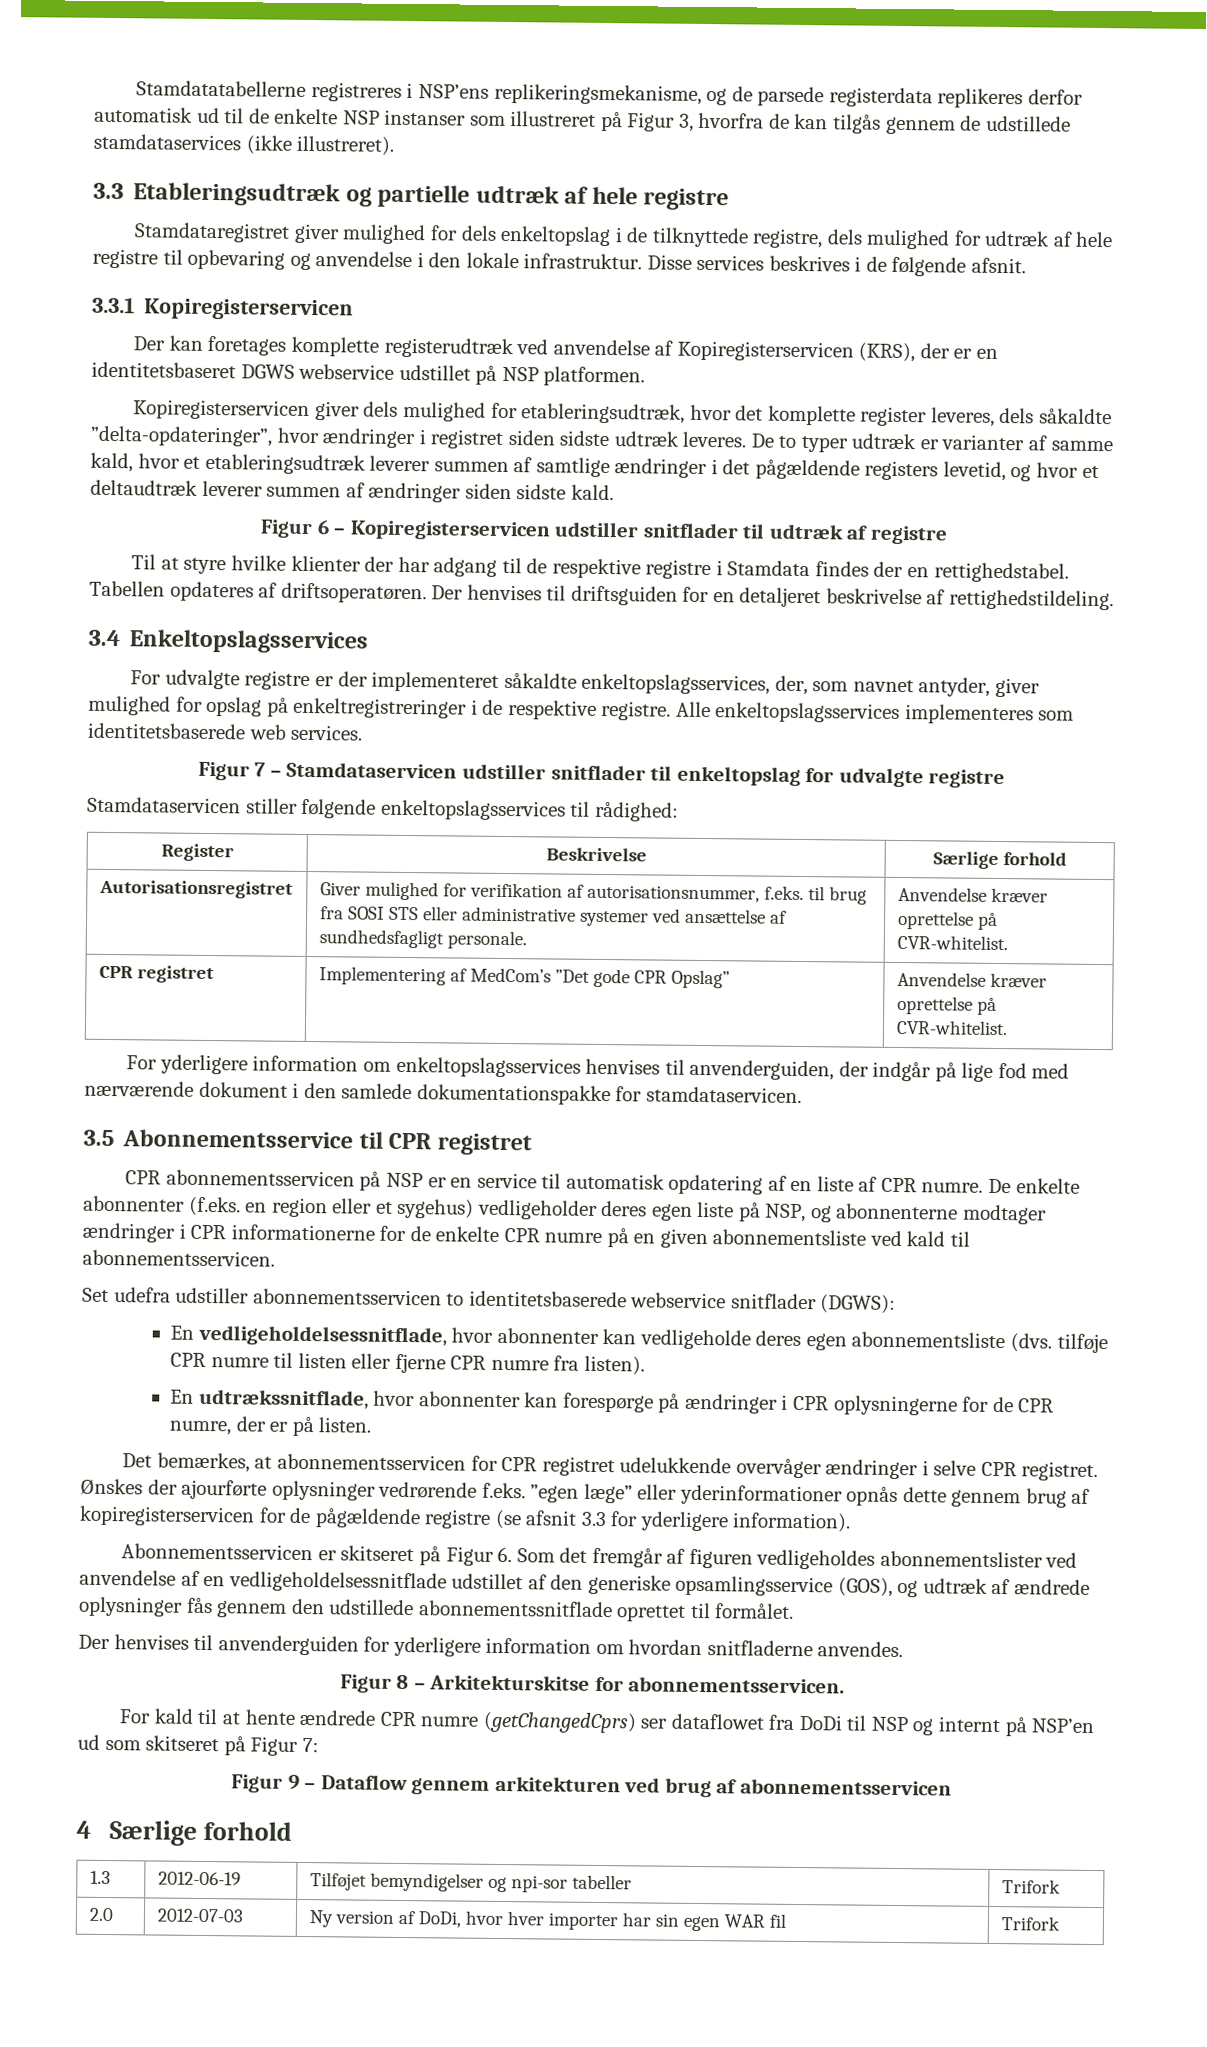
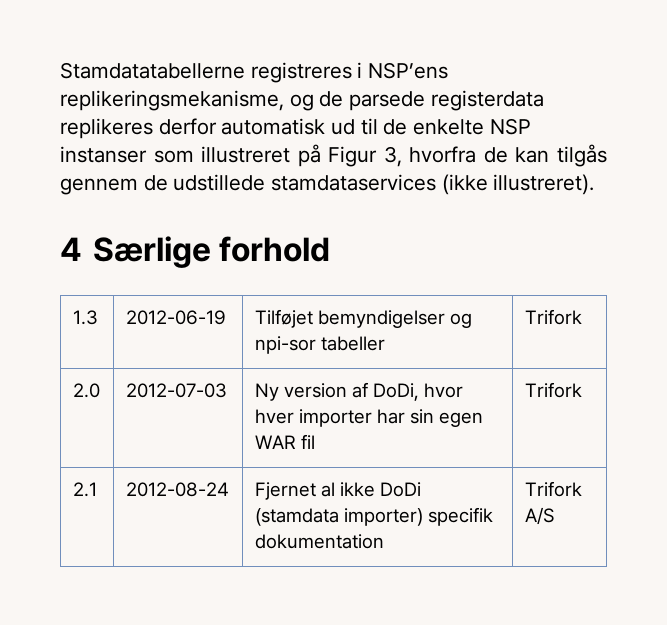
[93,182,730,211] [134,222,1114,250] [92,248,1027,277] [92,296,354,321] [133,335,998,363] [91,361,646,387] [133,399,1112,427] [90,425,1113,453] [90,452,1099,482] [90,479,614,503] [260,519,948,545] [131,554,1069,583] [89,580,1114,611] [88,629,369,654] [130,669,1040,698] [88,695,1075,725] [87,722,364,741] [197,761,1006,789] [87,796,679,822] [160,843,234,862] [545,847,647,862] [932,851,1067,869] [98,879,293,899] [319,881,867,905] [319,906,787,927] [318,929,527,950] [897,886,1048,903] [896,910,998,930] [896,934,1008,951] [98,965,214,984] [318,966,730,989] [896,971,1047,988] [896,995,997,1015] [895,1019,1008,1036] [126,1054,1070,1082] [84,1080,802,1106] [83,1129,532,1156] [125,1169,1080,1195] [83,1195,1048,1225] [82,1222,971,1249] [82,1249,275,1267] [82,1287,897,1314] [170,1324,1108,1354] [170,1352,645,1376] [170,1388,1055,1416] [169,1416,372,1437] [122,1452,1099,1482] [80,1478,1091,1508] [79,1505,852,1533] [121,1543,1078,1570] [79,1569,1090,1598] [78,1596,795,1622] [78,1634,904,1658] [339,1674,846,1694] [119,1708,1095,1737] [77,1734,319,1756] [231,1774,952,1798] // 3.3 Etableringsudtræk og partielle udtræk af hele registre // Stamdataregistret giver mulighed for dels enkeltopslag i de tilknyttede registre, dels mulighed for udtræk af hele registre til opbevaring og anvendelse i den lokale infrastruktur. Disse services beskrives i de følgende afsnit. // 3.3.1 Kopiregisterservicen // Der kan foretages komplette registerudtræk ved anvendelse af Kopiregisterservicen (KRS), der er en identitetsbaseret DGWS webservice udstillet på NSP platformen. // Kopiregisterservicen giver dels mulighed for etableringsudtræk, hvor det komplette register leveres, dels såkaldte ”delta-opdateringer”, hvor ændringer i registret siden sidste udtræk leveres. De to typer udtræk er varianter af samme kald, hvor et etableringsudtræk leverer summen af samtlige ændringer i det pågældende registers levetid, og hvor et deltaudtræk leverer summen af ændringer siden sidste kald. // Figur 6 – Kopiregisterservicen udstiller snitflader til udtræk af registre // Til at styre hvilke klienter der har adgang til de respektive registre i Stamdata findes der en rettighedstabel. Tabellen opdateres af driftsoperatøren. Der henvises til driftsguiden for en detaljeret beskrivelse af rettighedstildeling. // 3.4 Enkeltopslagsservices // For udvalgte registre er der implementeret såkaldte enkeltopslagsservices, der, som navnet antyder, giver mulighed for opslag på enkeltregistreringer i de respektive registre. Alle enkeltopslagsservices implementeres som identitetsbaserede web services. // Figur 7 – Stamdataservicen udstiller snitflader til enkeltopslag for udvalgte registre // Stamdataservicen stiller følgende enkeltopslagsservices til rådighed: // Register | Beskrivelse | Særlige forhold // Autorisationsregistret | Giver mulighed for verifikation af autorisationsnummer, f.eks. til brug fra SOSI STS eller administrative systemer ved ansættelse af sundhedsfagligt personale. | Anvendelse kræver oprettelse på CVR-whitelist. // CPR registret | Implementering af MedCom’s ”Det gode CPR Opslag” | Anvendelse kræver oprettelse på CVR-whitelist. // For yderligere information om enkeltopslagsservices henvises til anvenderguiden, der indgår på lige fod med nærværende dokument i den samlede dokumentationspakke for stamdataservicen. // 3.5 Abonnementsservice til CPR registret // CPR abonnementsservicen på NSP er en service til automatisk opdatering af en liste af CPR numre. De enkelte abonnenter (f.eks. en region eller et sygehus) vedligeholder deres egen liste på NSP, og abonnenterne modtager ændringer i CPR informationerne for de enkelte CPR numre på en given abonnementsliste ved kald til abonnementsservicen. // Set udefra udstiller abonnementsservicen to identitetsbaserede webservice snitflader (DGWS): // En vedligeholdelsessnitflade, hvor abonnenter kan vedligeholde deres egen abonnementsliste (dvs. tilføje CPR numre til listen eller fjerne CPR numre fra listen). // En udtrækssnitflade, hvor abonnenter kan forespørge på ændringer i CPR oplysningerne for de CPR numre, der er på listen. // Det bemærkes, at abonnementsservicen for CPR registret udelukkende overvåger ændringer i selve CPR registret. Ønskes der ajourførte oplysninger vedrørende f.eks. ”egen læge” eller yderinformationer opnås dette gennem brug af kopiregisterservicen for de pågældende registre (se afsnit 3.3 for yderligere information). // Abonnementsservicen er skitseret på Figur 6. Som det fremgår af figuren vedligeholdes abonnementslister ved anvendelse af en vedligeholdelsessnitflade udstillet af den generiske opsamlingsservice (GOS), og udtræk af ændrede oplysninger fås gennem den udstillede abonnementssnitflade oprettet til formålet. // Der henvises til anvenderguiden for yderligere information om hvordan snitfladerne anvendes. // Figur 8 – Arkitekturskitse for abonnementsservicen. // For kald til at hente ændrede CPR numre (getChangedCprs) ser dataflowet fra DoDi til NSP og internt på NSP’en ud som skitseret på Figur 7: // Figur 9 – Dataflow gennem arkitekturen ved brug af abonnementsservicen -> (595, 184) none
(1060, 1923) none -> [72,482,97,497] [125,482,229,497] [254,482,422,500] [254,507,493,526] [254,534,384,549] [524,481,582,497] [524,507,555,525] // 2.1 | 2012-08-24 | Fjernet al ikke DoDi (stamdata importer) specifik dokumentation | Trifork A/S

